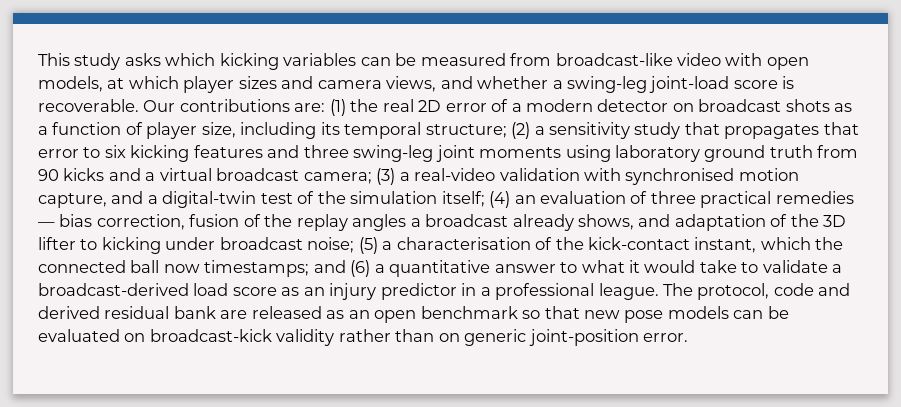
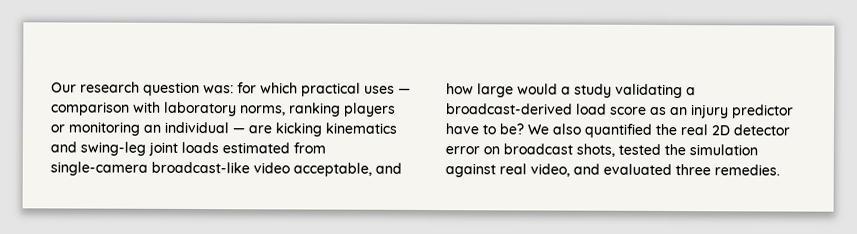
[38,53,809,70] [38,76,795,93] [38,99,853,116] [38,122,859,139] [38,145,859,162] [38,168,799,185] [38,191,854,208] [38,214,847,231] [38,237,844,254] [38,260,828,277] This study asks which kicking variables can be measured from broadcast-like video with open models, at which player sizes and camera views, and whether a swing-leg joint-load score is recoverable. Our contributions are: (1) the real 2D error of a modern detector on broadcast shots as a function of player size, including its temporal structure; (2) a sensitivity study that propagates that error to six kicking features and three swing-leg joint moments using laboratory ground truth from 90 kicks and a virtual broadcast camera; (3) a real-video validation with synchronised motion capture, and a digital-twin test of the simulation itself; (4) an evaluation of three practical remedies — bias correction, fusion of the replay angles a broadcast already shows, and adaptation of the 3D lifter to kicking under broadcast noise; (5) a characterisation of the kick-contact instant, which the connected ball now timestamps; and (6) a quantitative answer to what it would take to validate -> [51,81,411,97] [51,101,396,117] [50,121,397,137] [50,141,326,156] [50,161,402,177] [446,83,683,99] Our research question was: for which practical uses — comparison with laboratory norms, ranking players or monitoring an individual — are kicking kinematics and swing-leg joint loads estimated from single-camera broadcast-like video acceptable, and how large would a study validating
[461,283,851,300] [38,306,789,323] [38,329,689,346] in a professional league. The protocol, code and derived residual bank are released as an open benchmark so that new pose models can be evaluated on broadcast-kick validity rather than on generic joint-position error. -> [445,123,790,138] [445,143,758,157] [445,163,780,178] have to be? We also quantified the real 2D detector error on broadcast shots, tested the simulation against real video, and evaluated three remedies.

